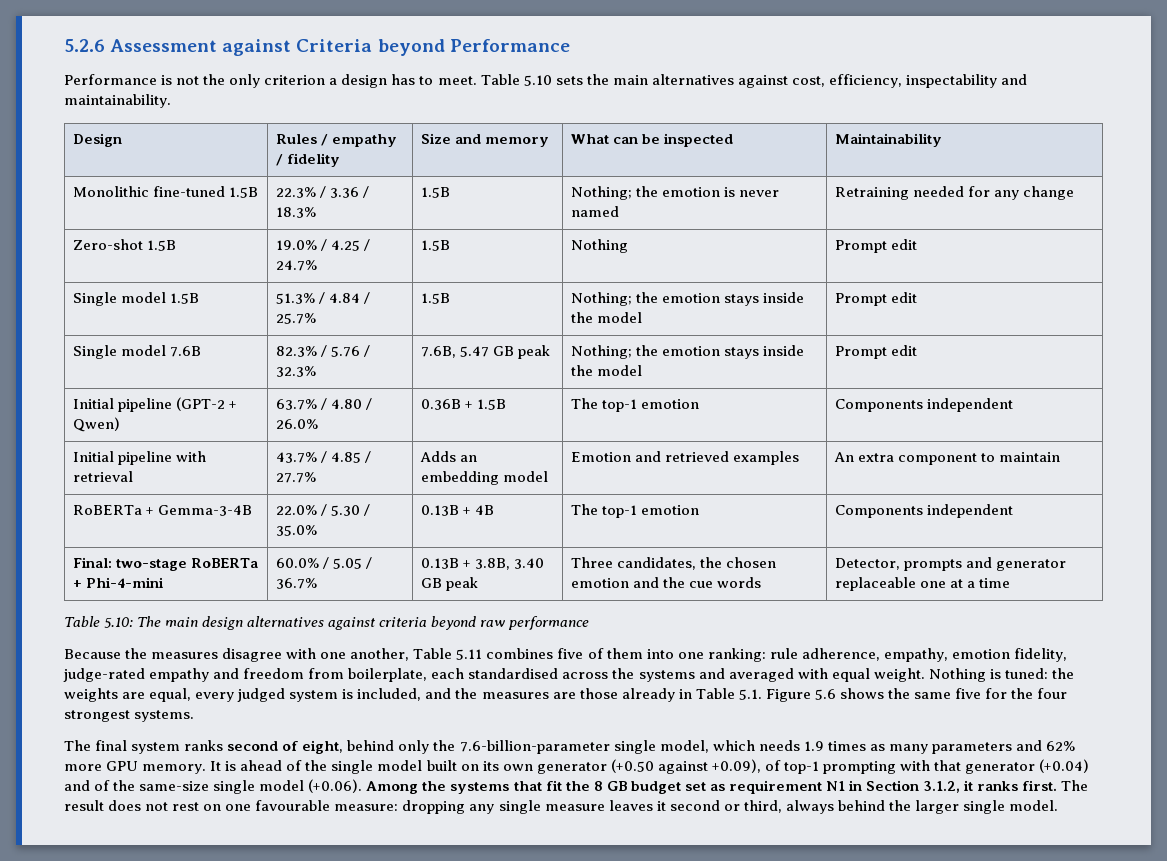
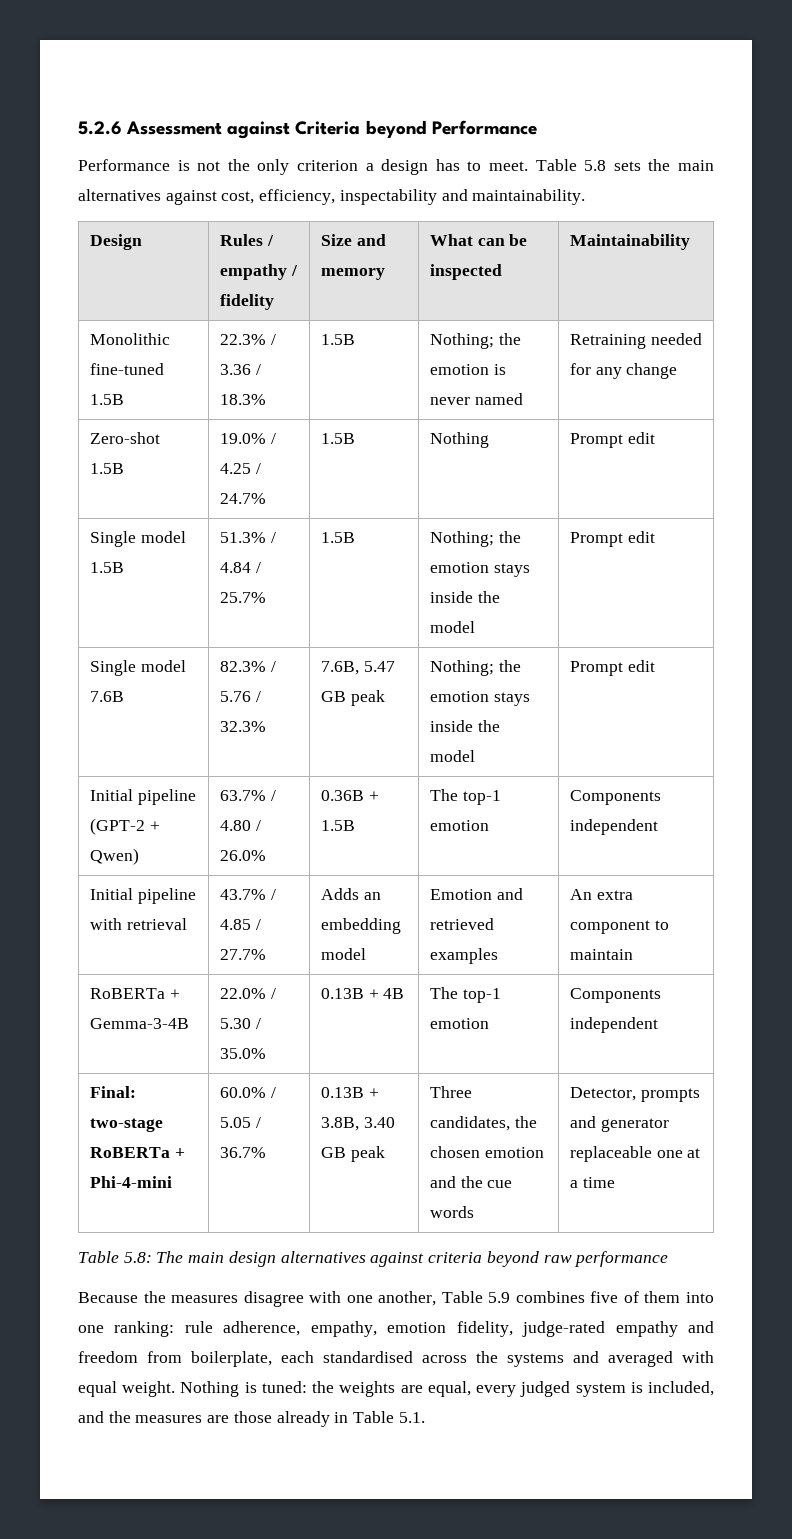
[523,75,552,86] 5.10 -> [584,160,607,171] 5.8
[104,617,134,628] 5.10: -> [123,1252,152,1263] 5.8:
[456,649,483,660] 5.11 -> [488,1292,511,1303] 5.9
[765,688,1068,702] [64,710,195,722] [64,740,1076,754] [64,759,1090,774] [64,779,1089,794] [64,800,1059,814] Figure 5.6 shows the same five for the four strongest systems. // The final system ranks second of eight, behind only the 7.6-billion-parameter single model, which needs 1.9 times as many parameters and 62% more GPU memory. It is ahead of the single model built on its own generator (+0.50 against +0.09), of top-1 prompting with that generator (+0.04) and of the same-size single model (+0.06). Among the systems that fit the 8 GB budget set as requirement N1 in Section 3.1.2, it ranks first. The result does not rest on one favourable measure: dropping any single measure leaves it second or third, always behind the larger single model. -> (425, 1417) none

